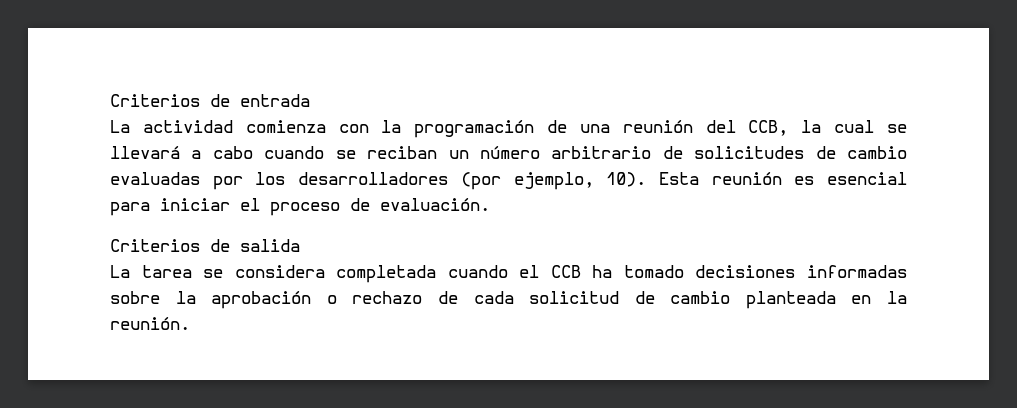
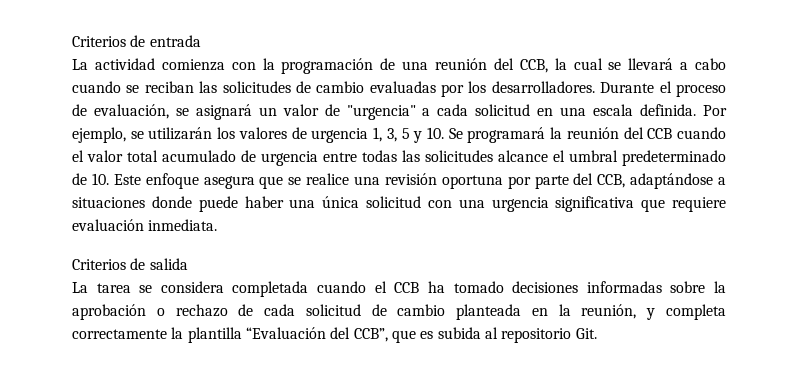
[448,146,683,159] un número arbitrario de -> [199,81,218,93] las
[298,172,908,190] [110,198,490,216] desarrolladores (por ejemplo, 10). Esta reunión es esencial para iniciar el proceso de evaluación. -> [491,81,726,97] [72,104,728,120] [72,127,726,143] [72,150,726,166] [72,173,726,189] [72,196,726,212] [72,219,218,231] desarrolladores. Durante el proceso de evaluación, se asignará un valor de "urgencia" a cada solicitud en una escala definida. Por ejemplo, se utilizarán los valores de urgencia 1, 3, 5 y 10. Se programará la reunión del CCB cuando el valor total acumulado de urgencia entre todas las solicitudes alcance el umbral predeterminado de 10. Este enfoque asegura que se realice una revisión oportuna por parte del CCB, adaptándose a situaciones donde puede haber una única solicitud con una urgencia significativa que requiere evaluación inmediata.
[110,317,190,330] reunión. -> [581,304,726,320] [72,327,597,343] reunión, y completa correctamente la plantilla “Evaluación del CCB”, que es subida al repositorio Git.

